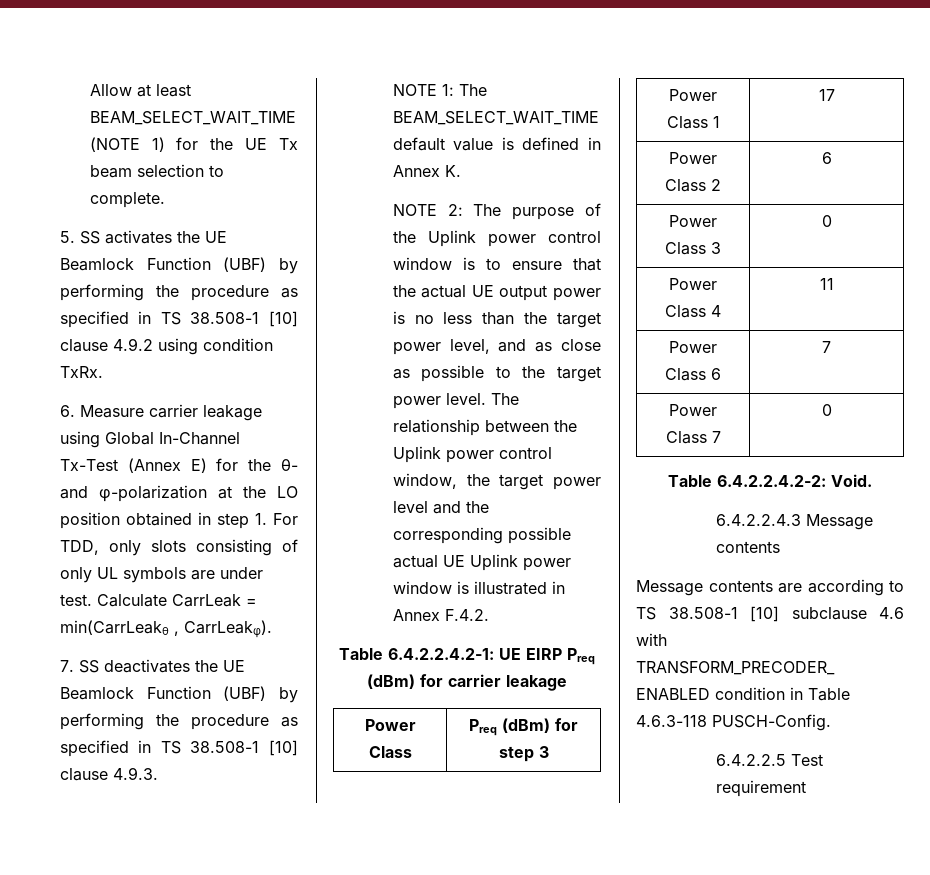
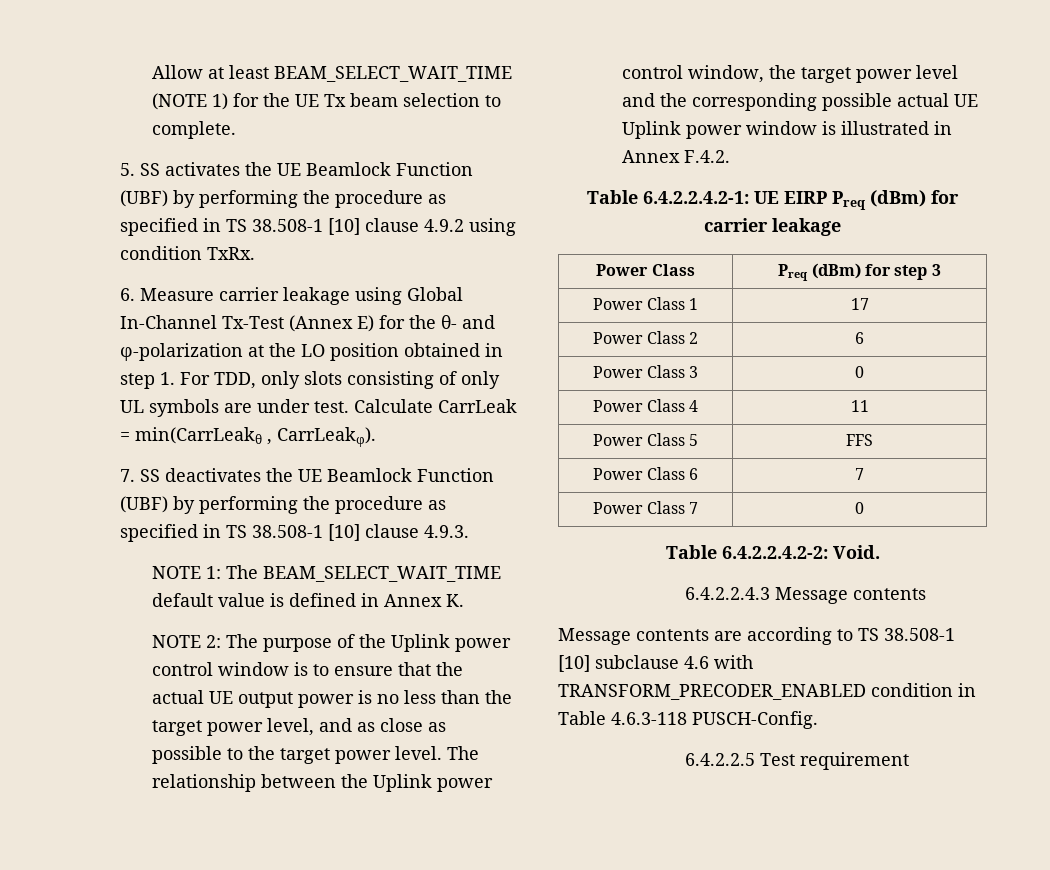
(834, 284) none -> [592,433,699,446] [846,434,873,446] // Power Class 5 | FFS

